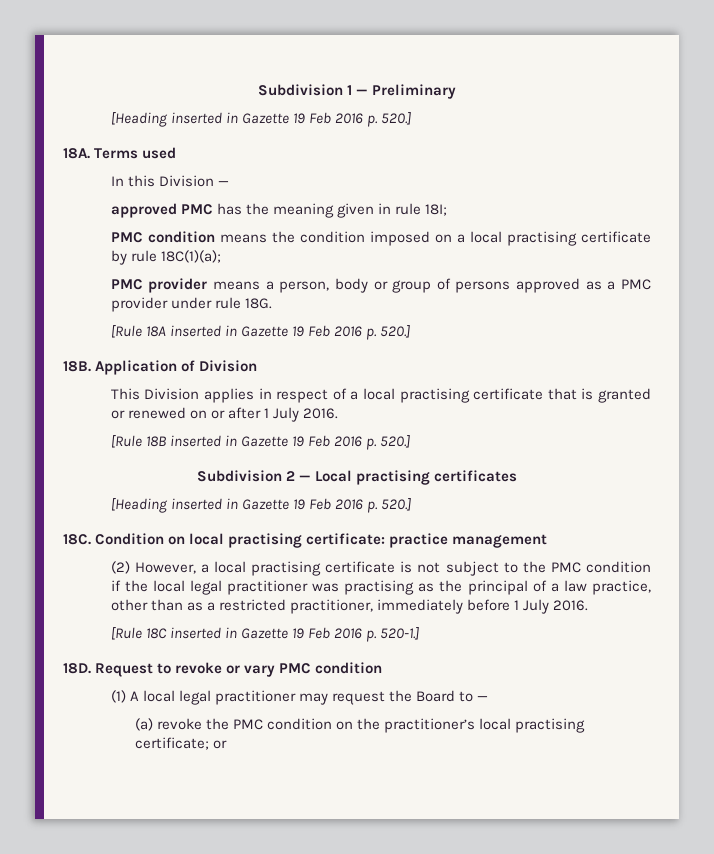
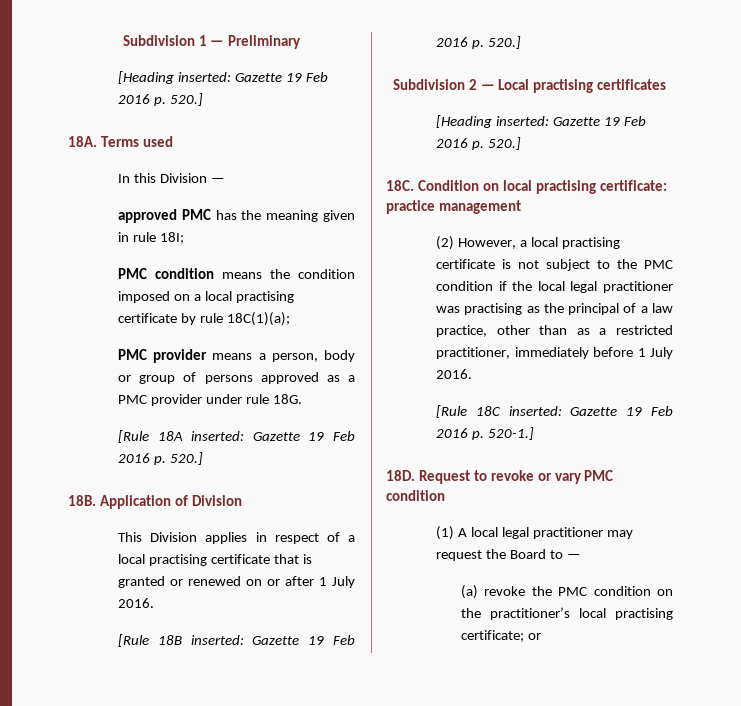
[170,112,238,124] inserted in -> [177,72,231,82] inserted:
[169,325,237,337] inserted in -> [191,431,245,441] inserted:
[169,435,237,447] inserted in -> [190,635,244,645] inserted:
[170,498,238,510] inserted in -> [495,116,549,126] inserted:
[169,627,237,639] inserted in -> [508,406,562,416] inserted:

